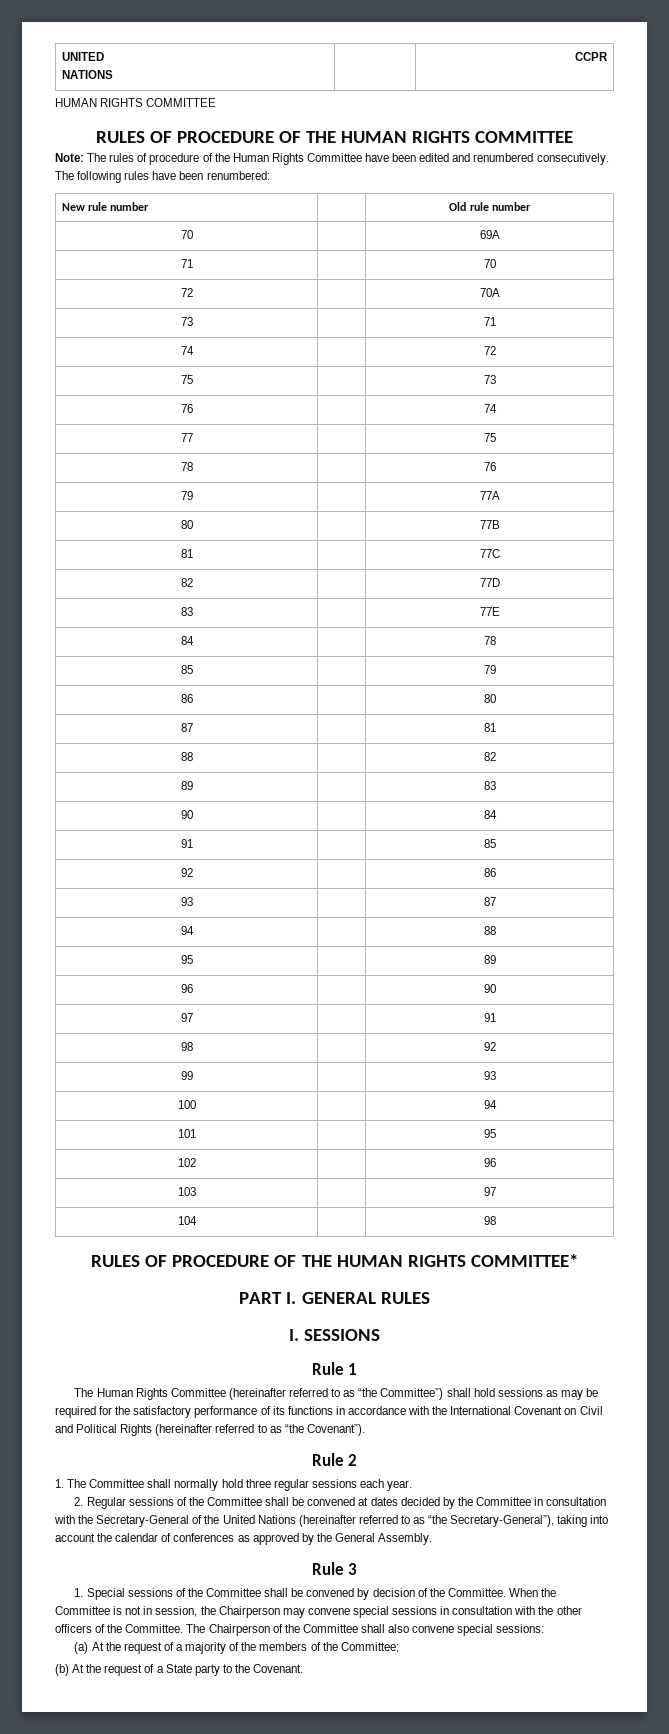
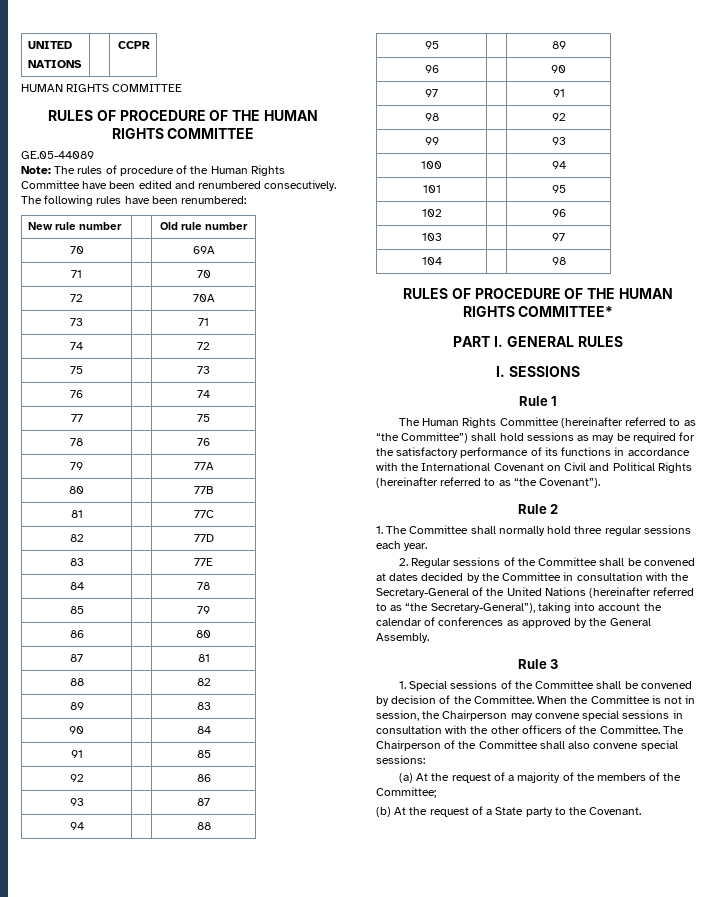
(574, 137) none -> [21,151,94,159] // GE.05-44089

